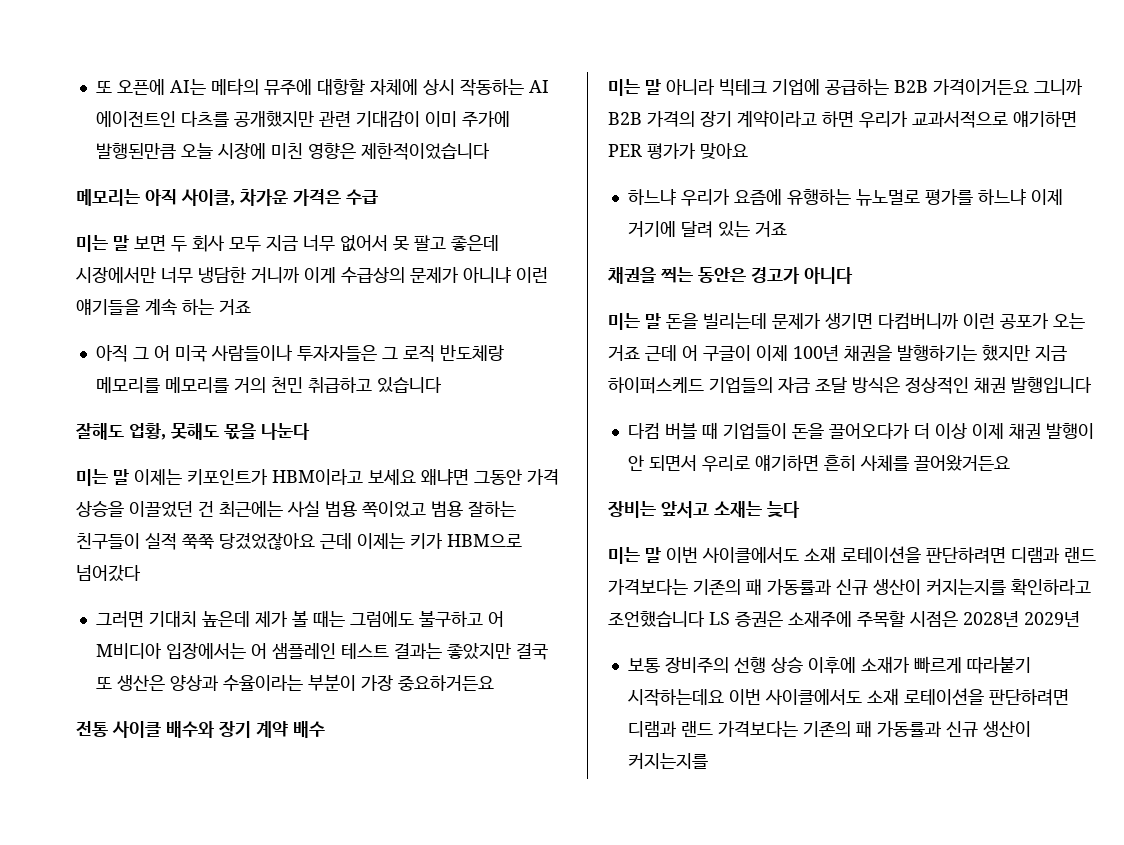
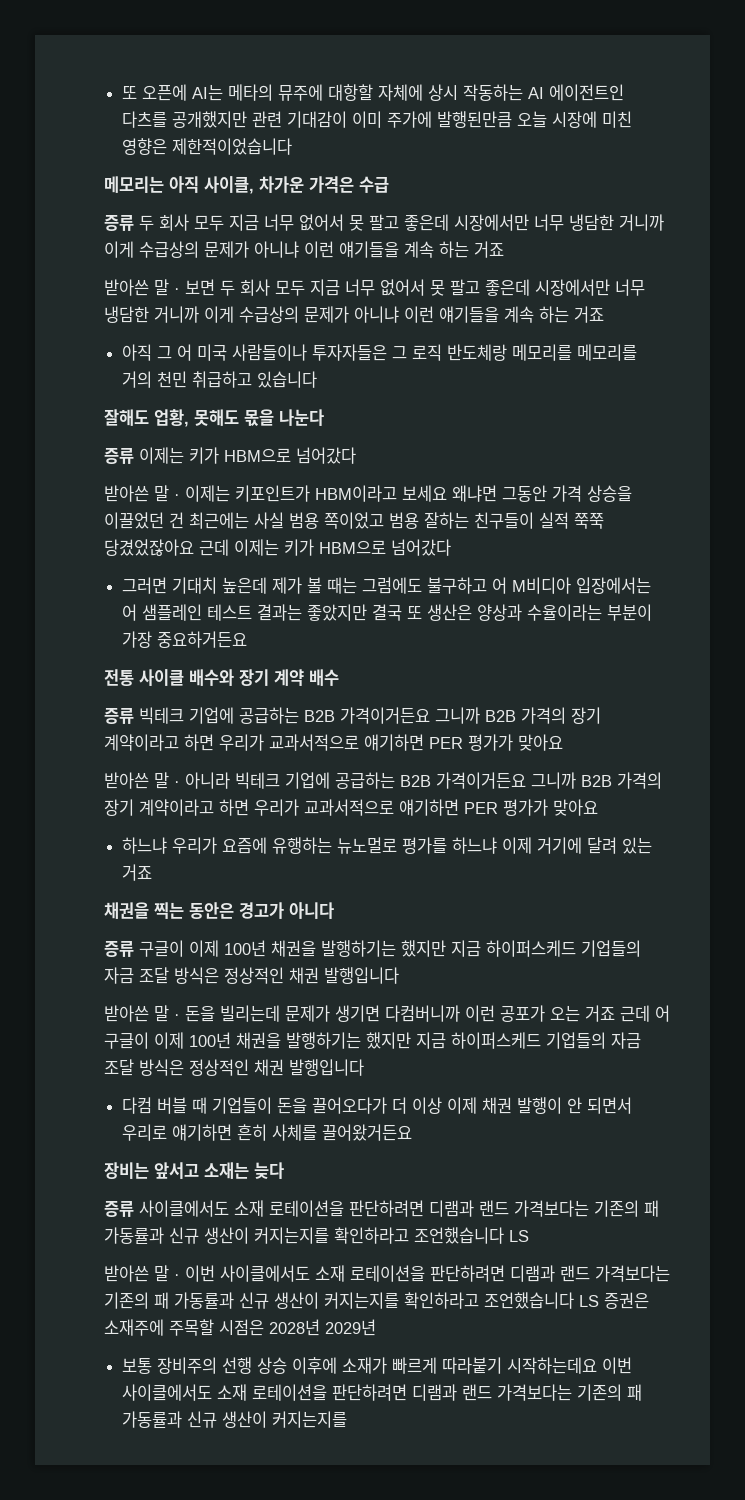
[76,235,129,252] 미는 말 -> [104,214,664,231] [104,241,504,258] [104,279,180,296] 증류 두 회사 모두 지금 너무 없어서 못 팔고 좋은데 시장에서만 너무 냉담한 거니까 이게 수급상의 문제가 아니냐 이런 얘기들을 계속 하는 거죠 // 받아쓴 말 ·
[76,469,129,486] 미는 말 -> [104,447,356,464] [104,485,180,502] 증류 이제는 키가 HBM으로 넘어갔다 // 받아쓴 말 ·
[608,79,661,96] 미는 말 -> [104,707,601,724] [104,734,563,751] [104,772,180,789] 증류 빅테크 기업에 공급하는 B2B 가격이거든요 그니까 B2B 가격의 장기 계약이라고 하면 우리가 교과서적으로 얘기하면 PER 평가가 맞아요 // 받아쓴 말 ·
[608,313,661,330] 미는 말 -> [104,940,641,957] [104,967,399,984] [104,1005,180,1022] 증류 구글이 이제 100년 채권을 발행하기는 했지만 지금 하이퍼스케드 기업들의 자금 조달 방식은 정상적인 채권 발행입니다 // 받아쓴 말 ·
[608,547,661,564] 미는 말 -> [104,1200,659,1217] [104,1227,529,1244] [104,1265,180,1282] 증류 사이클에서도 소재 로테이션을 판단하려면 디램과 랜드 가격보다는 기존의 패 가동률과 신규 생산이 커지는지를 확인하라고 조언했습니다 LS // 받아쓴 말 ·

